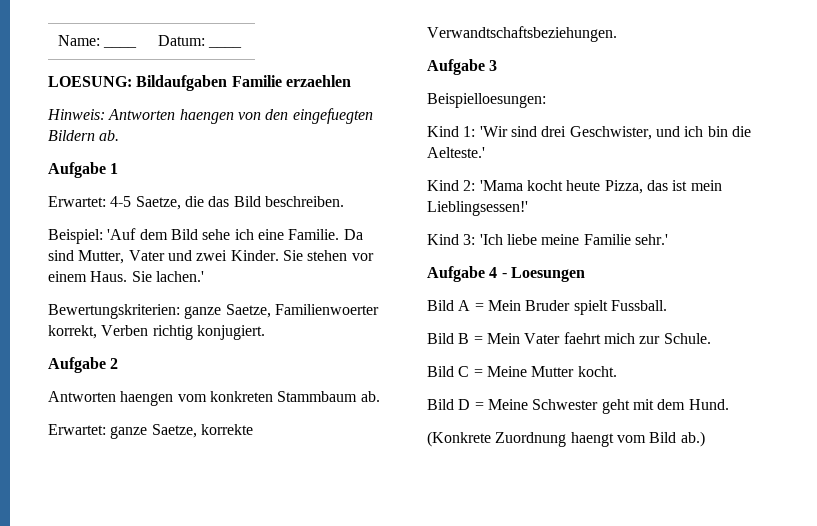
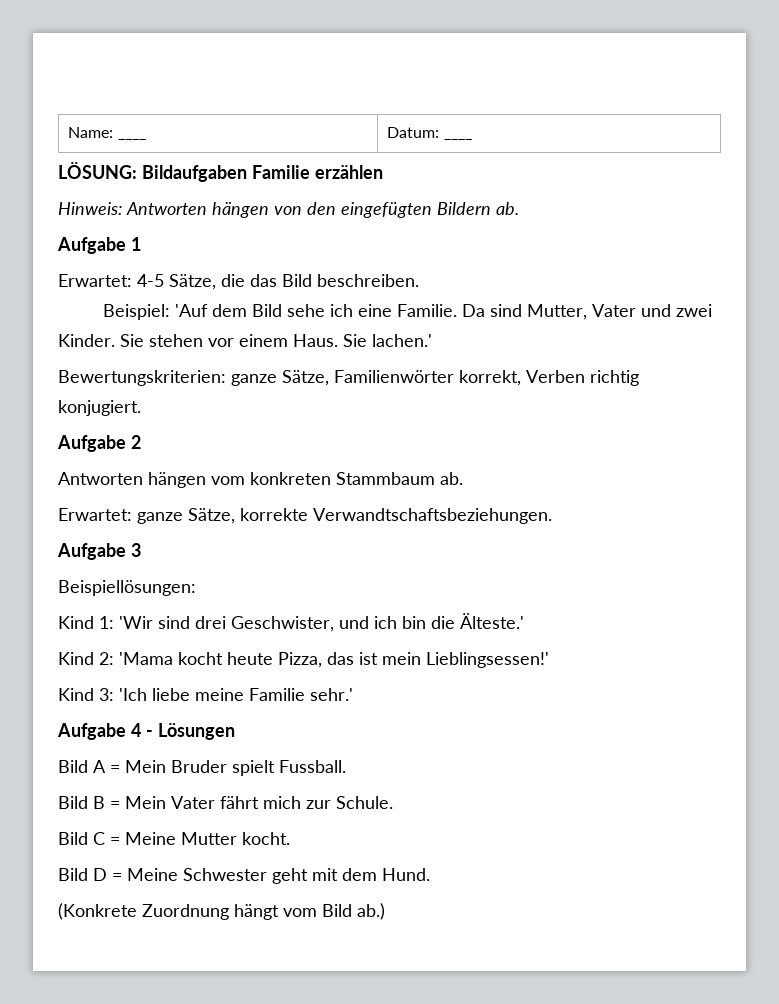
[48,76,132,87] LOESUNG: -> [58,162,137,179] LÖSUNG:
[285,75,351,87] erzaehlen -> [315,165,383,179] erzählen
[179,109,234,124] haengen -> [212,202,269,218] hängen
[292,108,373,124] eingefuegten -> [341,202,432,218] eingefügten
[135,196,181,210] Saetze, -> [169,274,216,290] Sätze,
[225,304,379,318] Saetze, Familienwoerter -> [282,370,454,386] Sätze, Familienwörter
[120,391,174,406] haengen -> [148,472,206,488] hängen
[151,424,197,438] Saetze, -> [188,508,235,524] Sätze,
[427,93,546,108] Beispielloesungen: -> [58,580,196,596] Beispiellösungen:
[427,147,485,158] Aelteste.' -> [460,613,524,629] Älteste.'
[510,267,585,282] Loesungen -> [158,723,235,740] Lösungen
[563,332,601,344] faehrt -> [220,796,259,809] fährt
[570,432,614,447] haengt -> [234,904,279,920] hängt

